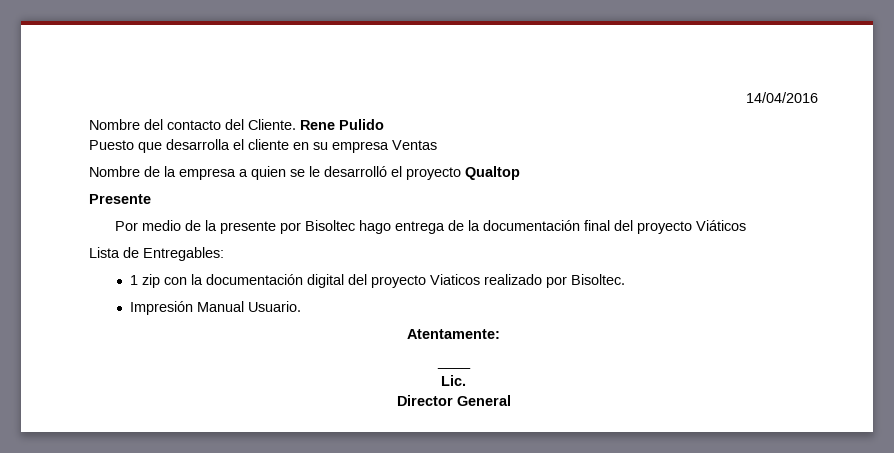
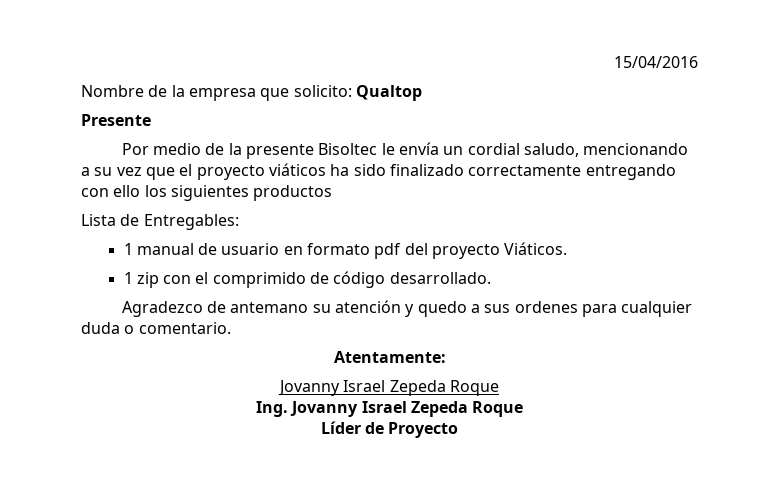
[746,92,818,103] [89,119,384,130] [89,139,437,153] [89,166,461,180] 14/04/2016 // Nombre del contacto del Cliente. Rene Pulido // Puesto que desarrolla el cliente en su empresa Ventas // Nombre de la empresa a quien se le desarrolló el proyecto -> [614,56,698,68] [81,85,352,101] 15/04/2016 // Nombre de la empresa que solicito:
[280,220,747,234] [89,247,224,261] [129,274,625,288] [129,301,301,315] [407,329,500,339] [436,366,471,369] [441,375,466,386] [396,395,511,406] por Bisoltec hago entrega de la documentación final del proyecto Viáticos // Lista de Entregables: // 1 zip con la documentación digital del proyecto Viaticos realizado por Bisoltec. // Impresión Manual Usuario. // Atentamente: // ____ // Lic. // Director General -> [318,142,689,157] [81,163,676,180] [81,185,333,201] [81,214,239,230] [123,242,568,259] [123,271,491,288] [121,300,693,317] [81,322,231,334] [333,351,446,363] [278,380,499,396] [255,401,524,417] [320,421,459,438] Bisoltec le envía un cordial saludo, mencionando a su vez que el proyecto viáticos ha sido finalizado correctamente entregando con ello los siguientes productos // Lista de Entregables: // 1 manual de usuario en formato pdf del proyecto Viáticos. // 1 zip con el comprimido de código desarrollado. // Agradezco de antemano su atención y quedo a sus ordenes para cualquier duda o comentario. // Atentamente: // Jovanny Israel Zepeda Roque // Ing. Jovanny Israel Zepeda Roque // Líder de Proyecto

